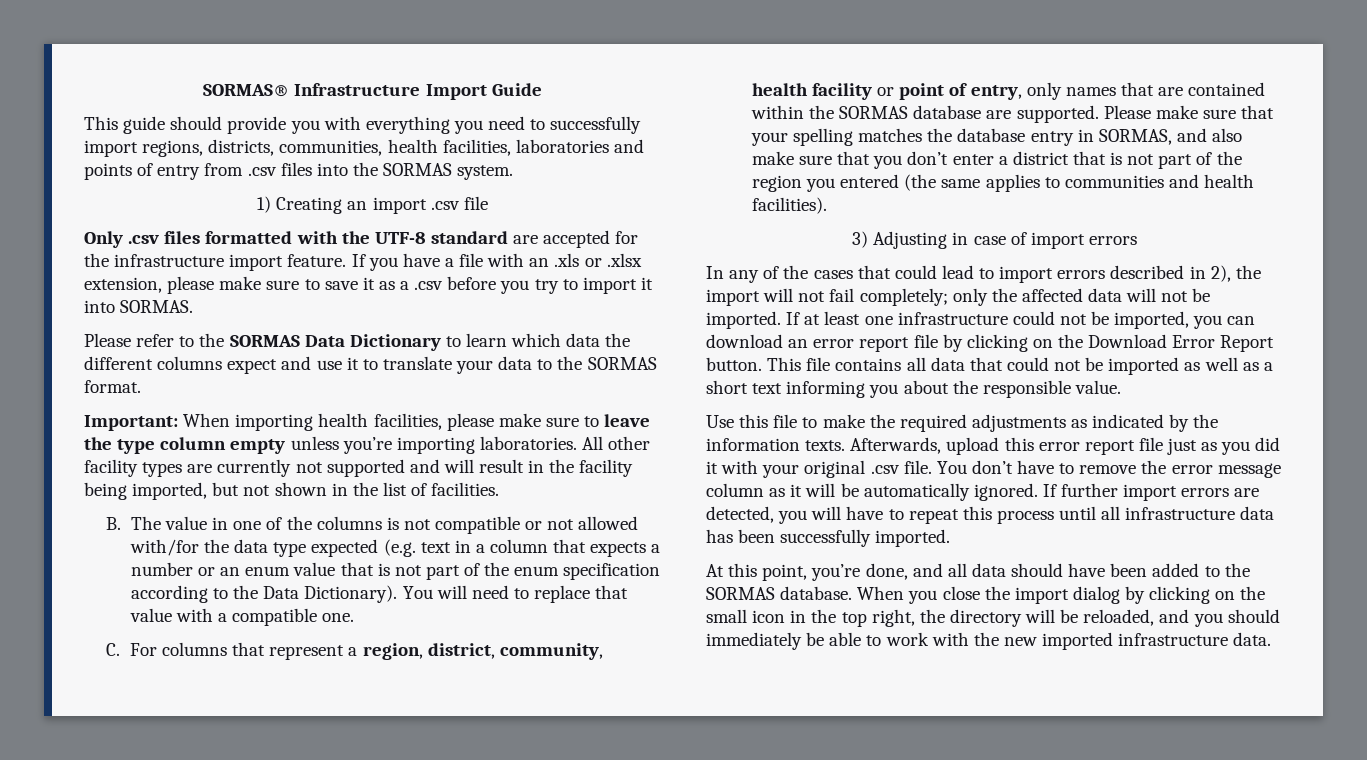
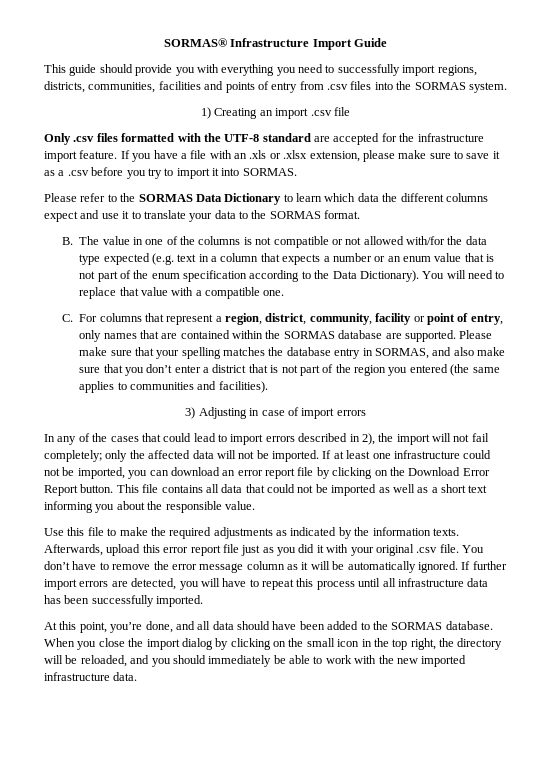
[387,139,609,156] health facilities, laboratories -> [158,81,201,90] facilities
[84,413,651,431] [84,436,651,454] [84,459,634,477] [84,482,500,500] // Important: When importing health facilities, please make sure to leave the type column empty unless you’re importing laboratories. All other facility types are currently not supported and will result in the facility being imported, but not shown in the list of facilities. -> (361, 214) none
[751,83,808,96] health -> (372, 319) none
[1204,174,1255,188] health -> (217, 385) none

